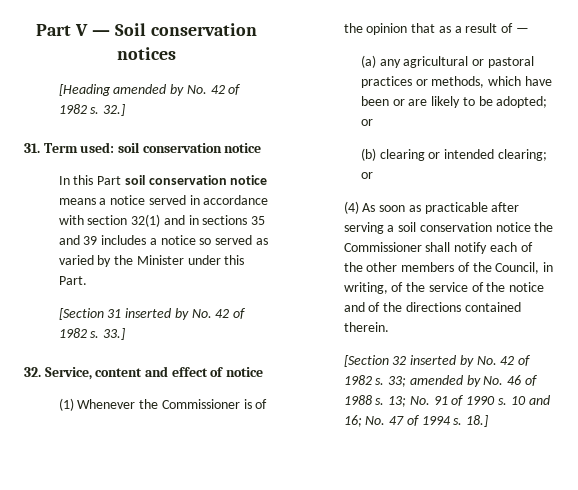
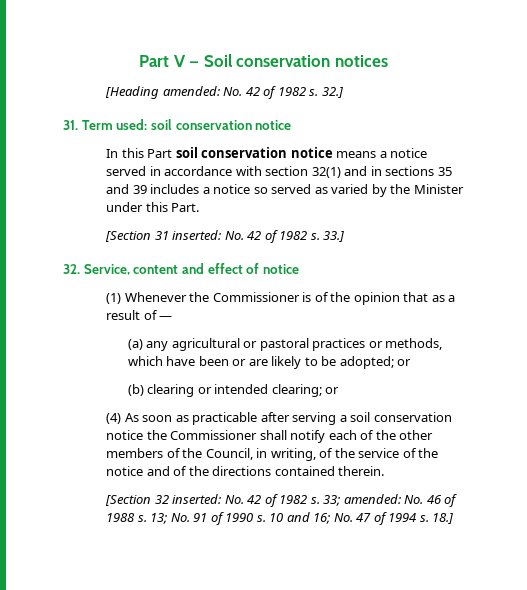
[113,84,185,96] amended by -> [162,86,220,96] amended:
[125,308,189,320] inserted by -> [172,230,222,240] inserted:
[410,355,474,367] inserted by -> [172,494,222,504] inserted:
[409,375,481,387] amended by -> [343,494,401,504] amended:

